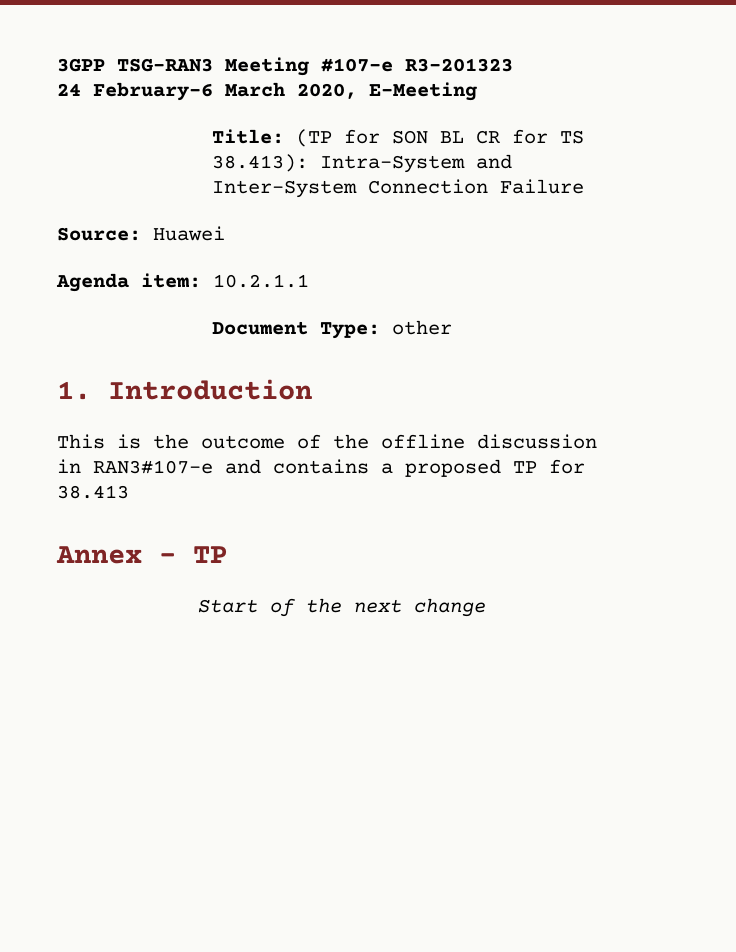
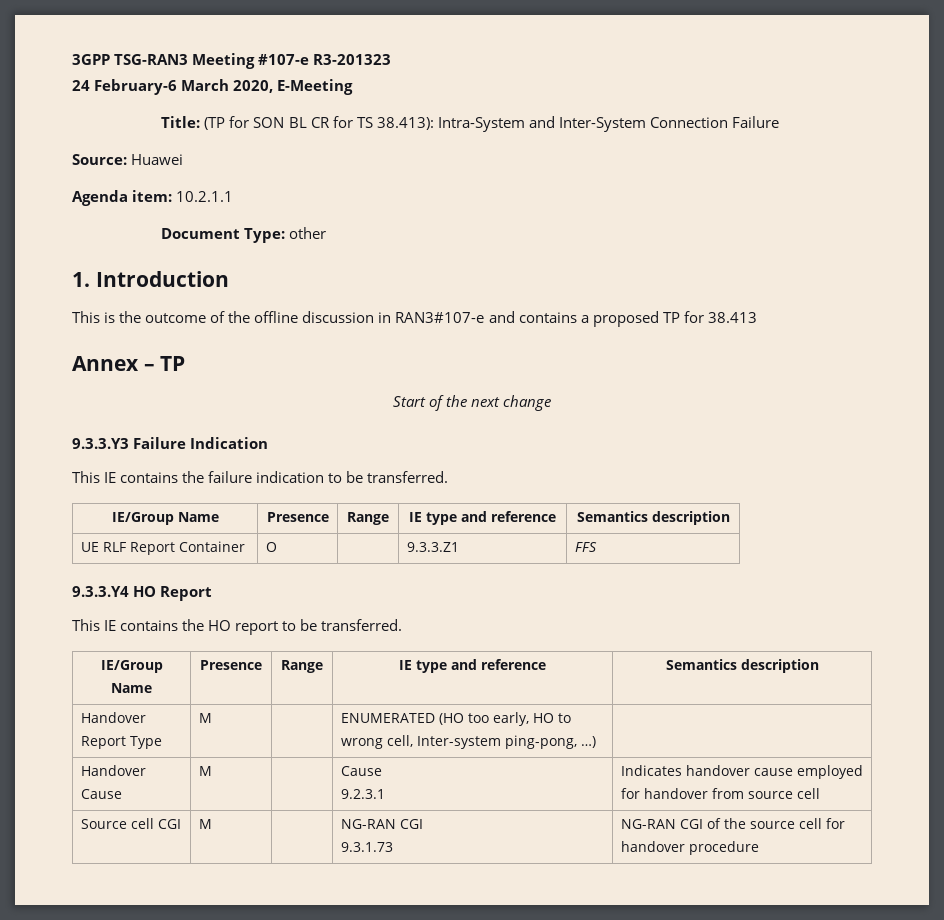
(486, 607) none -> [72,437,269,449] [72,471,449,483] [111,512,219,525] [266,512,329,522] [347,512,389,525] [409,511,556,525] [576,511,730,525] [80,541,245,555] [265,542,277,552] [406,542,459,552] [574,542,597,552] [72,586,213,601] [72,619,403,635] [100,660,163,673] [111,683,152,693] [200,660,262,670] [281,660,323,673] [399,659,546,673] [665,659,819,673] [80,712,146,723] [80,736,162,749] [198,713,212,723] [340,712,571,726] [340,735,596,749] [80,765,146,776] [80,789,122,799] [198,766,212,776] [340,766,382,776] [340,789,385,799] [620,765,863,779] [620,788,820,799] [80,818,181,829] [198,819,212,829] [340,819,423,829] [340,842,393,852] [620,818,845,829] [620,841,759,855] // 9.3.3.Y3 Failure Indication // This IE contains the failure indication to be transferred. // IE/Group Name | Presence | Range | IE type and reference | Semantics description // UE RLF Report Container | O | | 9.3.3.Z1 | FFS // 9.3.3.Y4 HO Report // This IE contains the HO report to be transferred. // IE/Group Name | Presence | Range | IE type and reference | Semantics description // Handover Report Type | M | | ENUMERATED (HO too early, HO to wrong cell, Inter-system ping-pong, …) | // Handover Cause | M | | Cause // 9.2.3.1 | Indicates handover cause employed for handover from source cell // Source cell CGI | M | | NG-RAN CGI // 9.3.1.73 | NG-RAN CGI of the source cell for handover procedure

